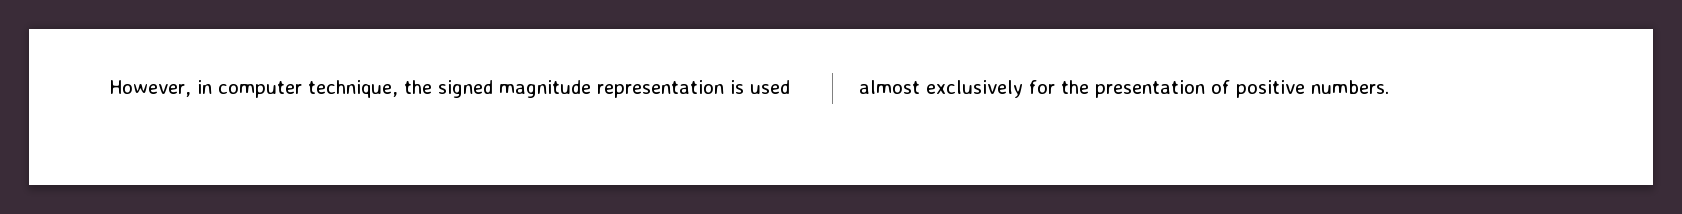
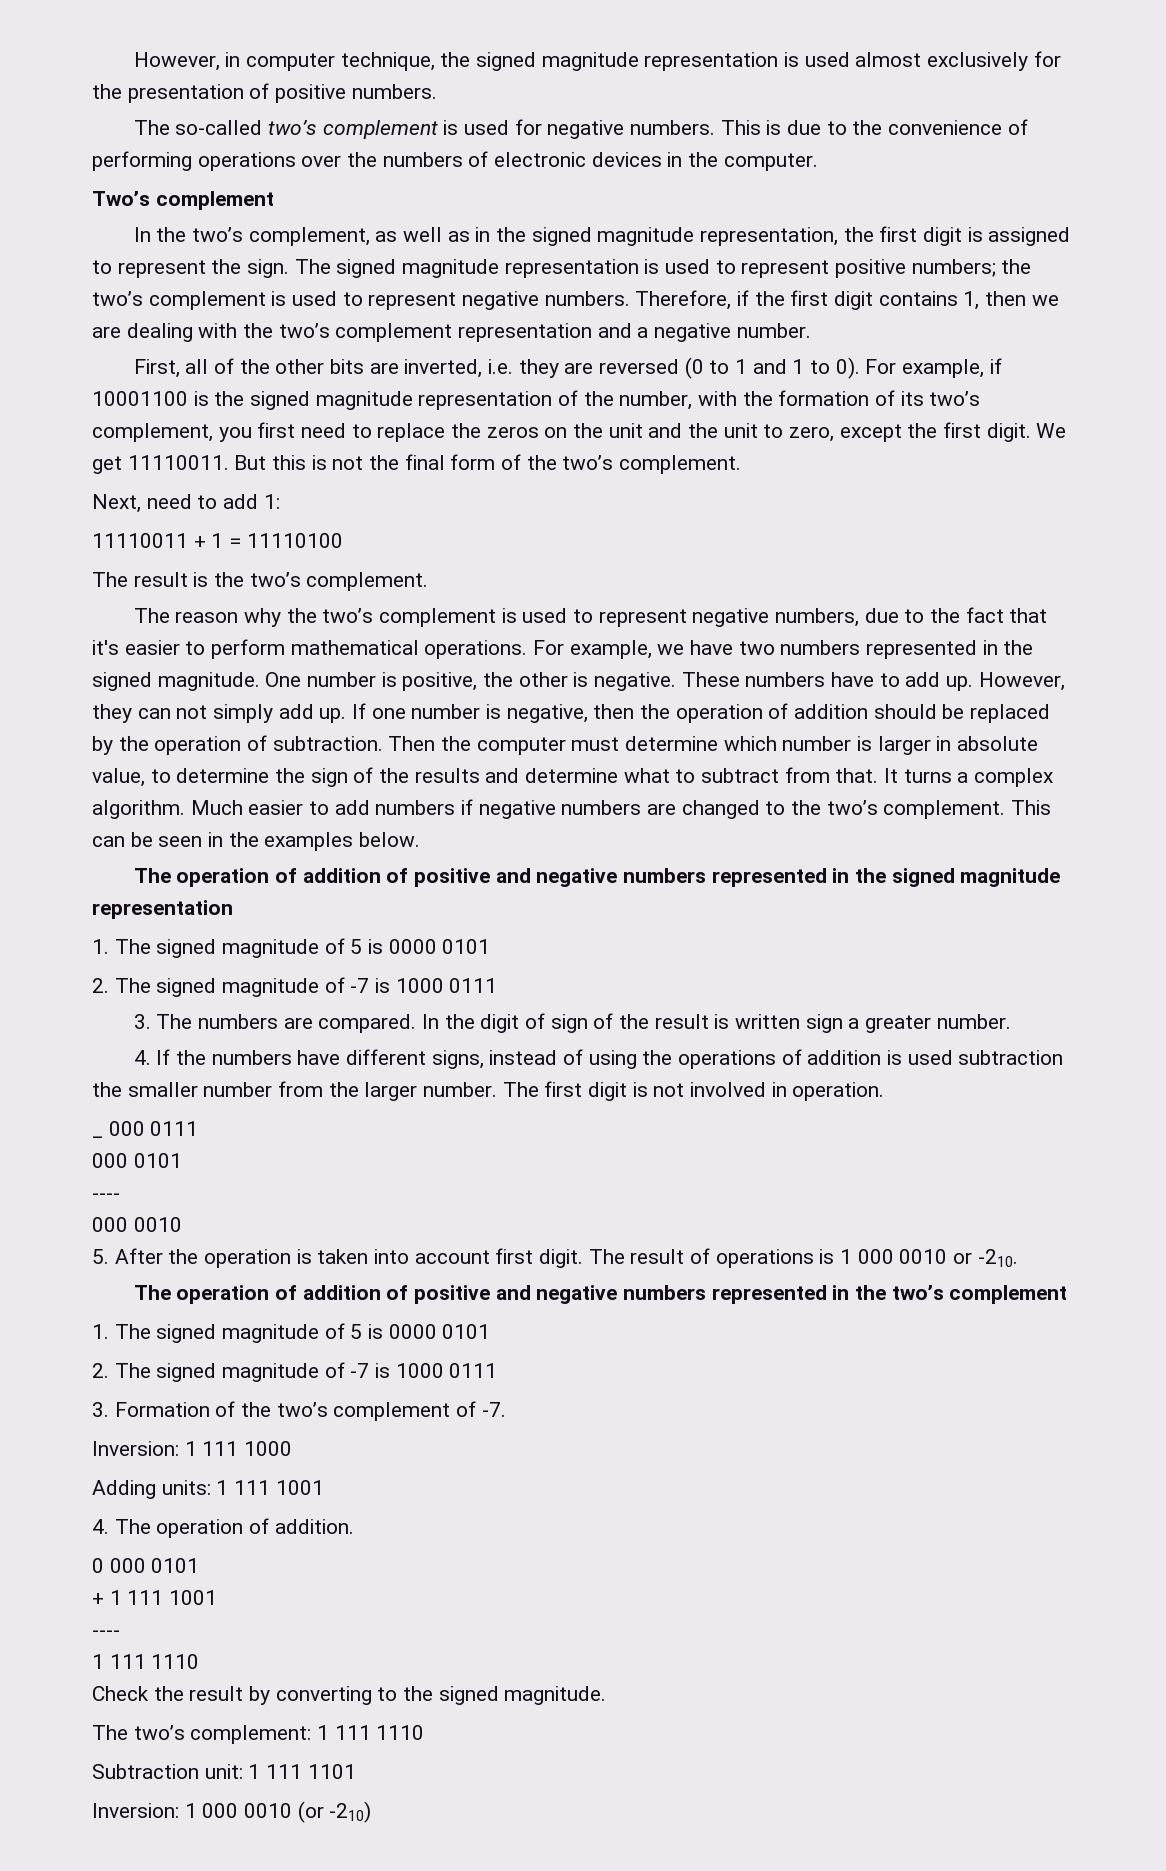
(1389, 87) none -> [133,119,1028,139] [92,151,818,171] [92,191,274,210] [133,226,1071,246] [92,259,1032,278] [92,290,1059,310] [92,323,811,342] [133,357,1002,379] [92,390,981,410] [92,422,1067,442] [92,454,742,474] [92,494,280,513] [92,533,343,548] [92,572,429,591] [133,607,1048,627] [92,639,1034,659] [92,672,1065,691] [92,703,1051,723] [92,735,1039,755] [92,767,1054,787] [92,799,1052,819] [92,832,421,851] [133,868,1061,887] [92,900,233,919] [92,938,491,958] [92,977,498,997] [133,1013,1011,1033] [133,1049,1064,1069] [92,1081,885,1101] [92,1136,103,1138] [108,1121,199,1136] [92,1153,182,1168] [92,1193,120,1200] [92,1217,182,1232] [92,1248,1018,1268] [133,1285,1068,1304] [92,1323,491,1343] [92,1362,498,1382] [92,1401,506,1421] [92,1441,293,1456] [92,1480,324,1499] [92,1518,354,1538] [92,1558,200,1573] [92,1590,218,1605] [92,1630,120,1637] [92,1654,200,1669] [92,1686,607,1705] [92,1725,425,1744] [92,1764,356,1779] [92,1801,372,1823] // The so-called two’s complement is used for negative numbers. This is due to the convenience of performing operations over the numbers of electronic devices in the computer. // Two’s complement // In the two’s complement, as well as in the signed magnitude representation, the first digit is assigned to represent the sign. The signed magnitude representation is used to represent positive numbers; the two’s complement is used to represent negative numbers. Therefore, if the first digit contains 1, then we are dealing with the two’s complement representation and a negative number. // First, all of the other bits are inverted, i.e. they are reversed (0 to 1 and 1 to 0). For example, if 10001100 is the signed magnitude representation of the number, with the formation of its two’s complement, you first need to replace the zeros on the unit and the unit to zero, except the first digit. We get 11110011. But this is not the final form of the two’s complement. // Next, need to add 1: // 11110011 + 1 = 11110100 // The result is the two’s complement. // The reason why the two’s complement is used to represent negative numbers, due to the fact that it's easier to perform mathematical operations. For example, we have two numbers represented in the signed magnitude. One number is positive, the other is negative. These numbers have to add up. However, they can not simply add up. If one number is negative, then the operation of addition should be replaced by the operation of subtraction. Then the computer must determine which number is larger in absolute value, to determine the sign of the results and determine what to subtract from that. It turns a complex algorithm. Much easier to add numbers if negative numbers are changed to the two’s complement. This can be seen in the examples below. // The operation of addition of positive and negative numbers represented in the signed magnitude representation // 1. The signed magnitude of 5 is 0000 0101 // 2. The signed magnitude of -7 is 1000 0111 // 3. The numbers are compared. In the digit of sign of the result is written sign a greater number. // 4. If the numbers have different signs, instead of using the operations of addition is used subtraction the smaller number from the larger number. The first digit is not involved in operation. // _ 000 0111 // 000 0101 // ---- // 000 0010 // 5. After the operation is taken into account first digit. The result of operations is 1 000 0010 or -210. // The operation of addition of positive and negative numbers represented in the two’s complement // 1. The signed magnitude of 5 is 0000 0101 // 2. The signed magnitude of -7 is 1000 0111 // 3. Formation of the two’s complement of -7. // Inversion: 1 111 1000 // Adding units: 1 111 1001 // 4. The operation of addition. // 0 000 0101 // + 1 111 1001 // ---- // 1 111 1110 // Check the result by converting to the signed magnitude. // The two’s complement: 1 111 1110 // Subtraction unit: 1 111 1101 // Inversion: 1 000 0010 (or -210)

